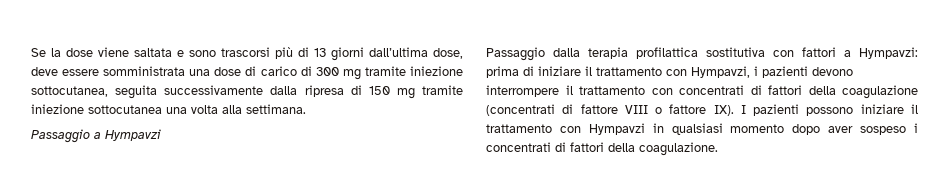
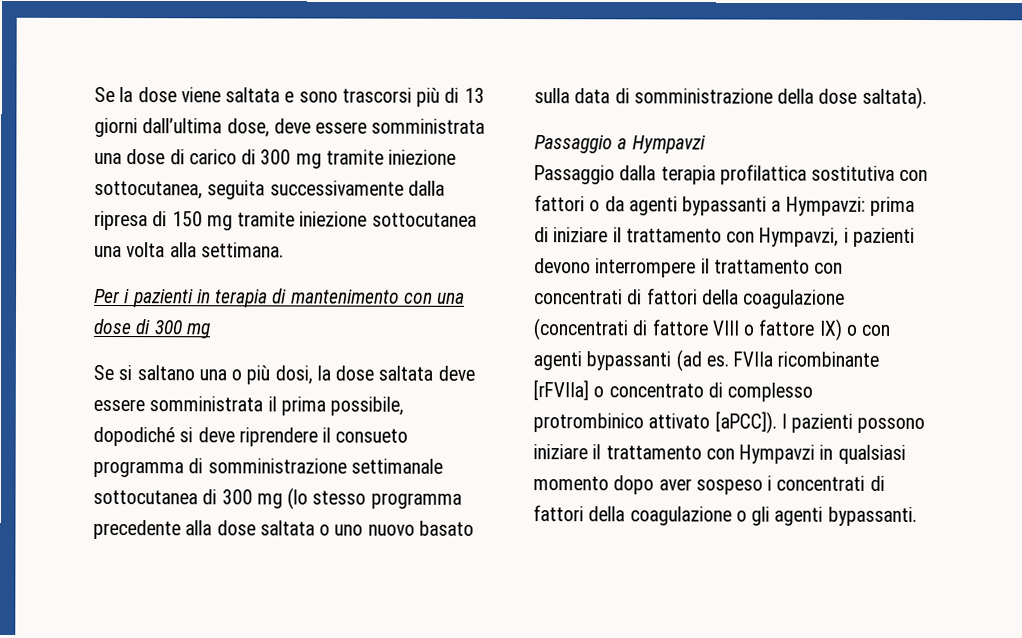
(306, 109) none -> [94,288,466,308] [93,318,210,339] [93,364,475,385] [93,396,405,416] [93,426,409,447] [93,458,443,478] [93,487,462,510] [93,519,474,540] [534,86,927,110] // Per i pazienti in terapia di mantenimento con una dose di 300 mg // Se si saltano una o più dosi, la dose saltata deve essere somministrata il prima possibile, dopodiché si deve riprendere il consueto programma di somministrazione settimanale sottocutanea di 300 mg (lo stesso programma precedente alla dose saltata o uno nuovo basato sulla data di somministrazione della dose saltata).
(836, 52) none -> [589,196,768,216] o da agenti bypassanti
[713,105,734,116] IX). -> [818,318,891,341] [533,349,880,372] [533,380,814,402] [533,411,777,434] IX) o con agenti bypassanti (ad es. FVIIa ricombinante [rFVIIa] o concentrato di complesso protrombinico attivato [aPCC]).
[639,142,718,156] coagulazione. -> [629,506,917,526] coagulazione o gli agenti bypassanti.

